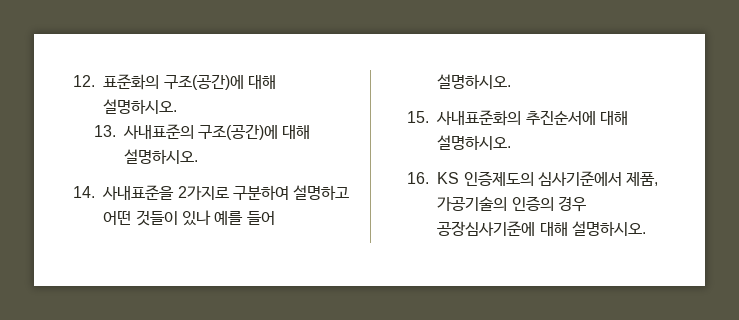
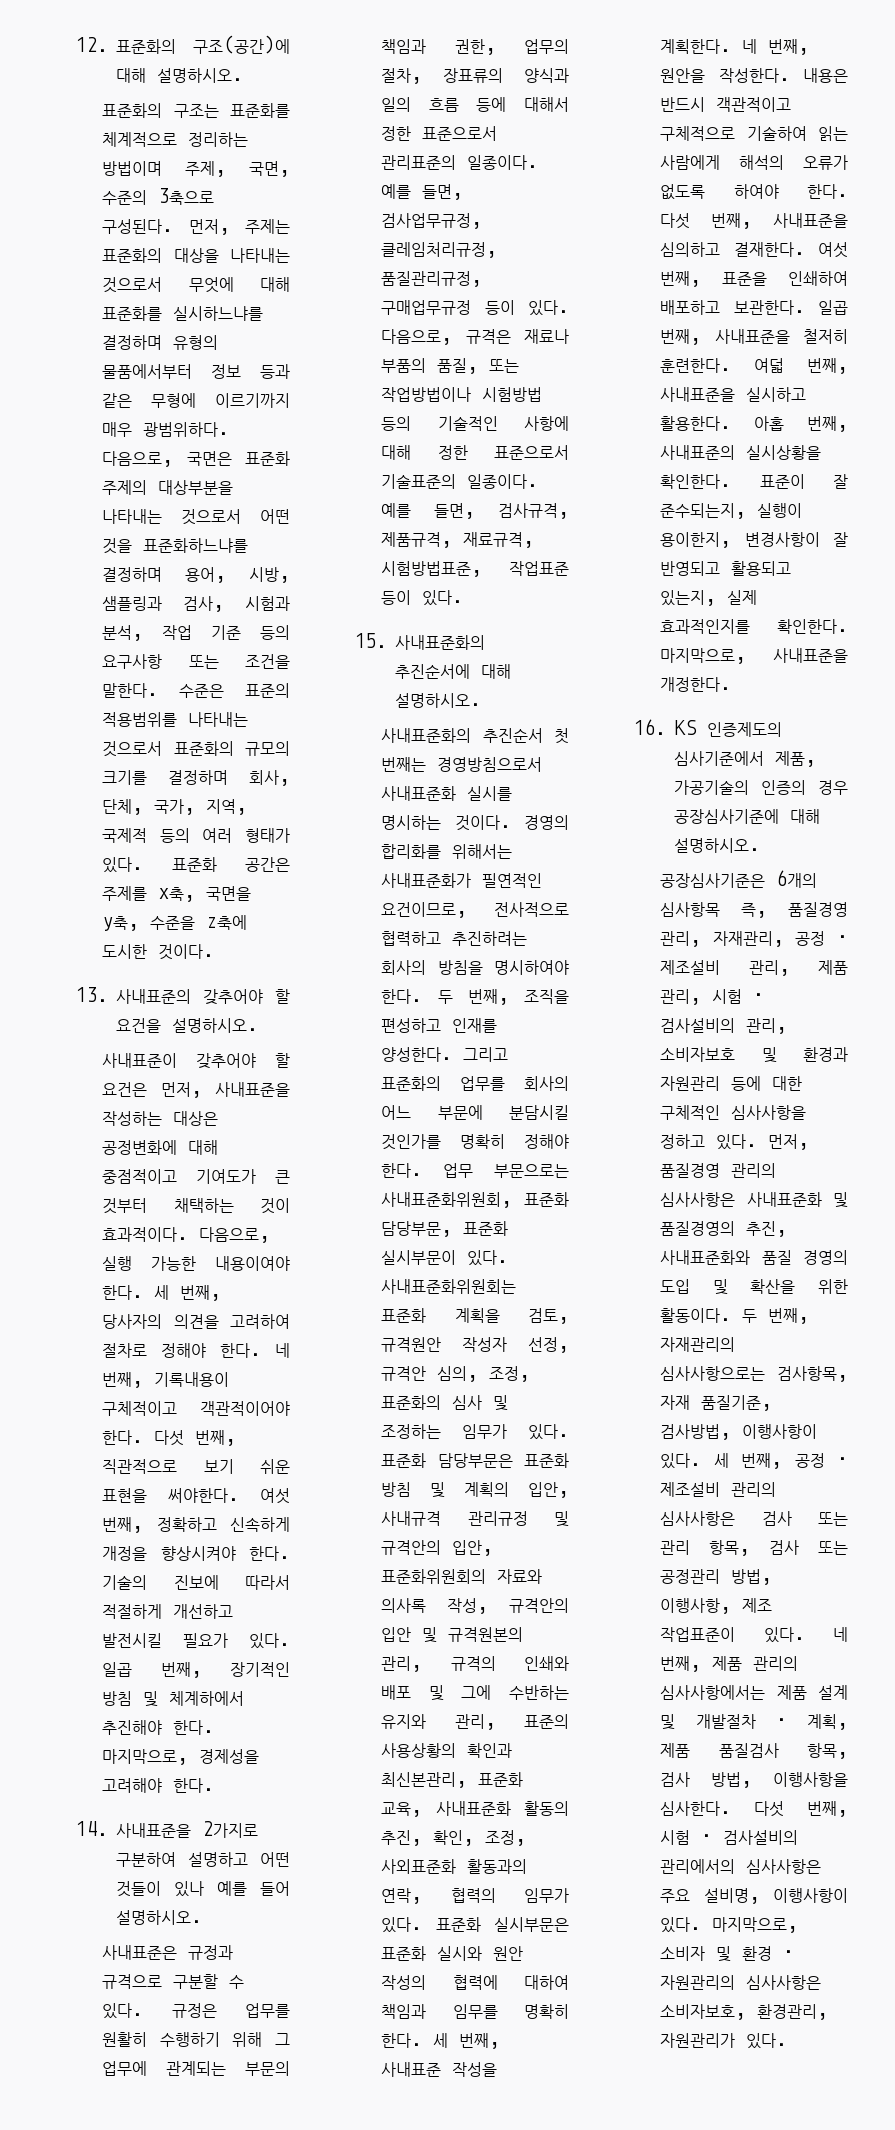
[93,124,311,140] [123,149,198,164] 13. 사내표준의 구조(공간)에 대해 설명하시오. -> [102,103,290,118] [102,132,249,147] [102,161,290,177] [102,188,215,205] [102,219,290,235] [102,248,290,263] [102,277,290,293] [102,306,264,321] [102,335,219,350] [102,364,290,379] [102,393,290,408] [102,422,230,437] [102,451,290,467] [102,480,234,495] [102,509,290,525] [102,538,249,554] [102,567,290,583] [102,596,290,612] [102,625,290,641] [102,654,290,669] [102,683,290,698] [102,712,249,727] [102,741,290,757] [102,770,290,786] [102,799,248,815] [102,828,290,843] [102,857,290,873] [102,886,252,902] [102,915,248,931] [102,944,215,960] [74,987,290,1005] [115,1018,258,1033] [102,1053,290,1069] [102,1082,290,1098] [102,1111,219,1126] [102,1140,219,1155] [102,1169,290,1184] [102,1198,290,1214] [102,1227,271,1243] [102,1256,290,1271] [102,1285,222,1301] [102,1314,290,1329] [102,1343,290,1358] [102,1372,230,1388] [102,1401,290,1416] [102,1430,237,1446] [102,1459,290,1474] [102,1488,290,1504] [102,1517,290,1533] [102,1546,290,1561] [102,1575,290,1590] [102,1604,234,1619] [102,1633,290,1649] [102,1662,290,1678] [102,1691,245,1707] [102,1720,215,1735] [102,1749,260,1765] [102,1778,215,1793] 표준화의 구조는 표준화를 체계적으로 정리하는 방법이며 주제, 국면, 수준의 3축으로 구성된다. 먼저, 주제는 표준화의 대상을 나타내는 것으로서 무엇에 대해 표준화를 실시하느냐를 결정하며 유형의 물품에서부터 정보 등과 같은 무형에 이르기까지 매우 광범위하다. 다음으로, 국면은 표준화 주제의 대상부분을 나타내는 것으로서 어떤 것을 표준화하느냐를 결정하며 용어, 시방, 샘플링과 검사, 시험과 분석, 작업 기준 등의 요구사항 또는 조건을 말한다. 수준은 표준의 적용범위를 나타내는 것으로서 표준화의 규모의 크기를 결정하며 회사, 단체, 국가, 지역, 국제적 등의 여러 형태가 있다. 표준화 공간은 주제를 x축, 국면을 y축, 수준을 z축에 도시한 것이다. // 13. 사내표준의 갖추어야 할 요건을 설명하시오. // 사내표준이 갖추어야 할 요건은 먼저, 사내표준을 작성하는 대상은 공정변화에 대해 중점적이고 기여도가 큰 것부터 채택하는 것이 효과적이다. 다음으로, 실행 가능한 내용이여야 한다. 세 번째, 당사자의 의견을 고려하여 절차로 정해야 한다. 네 번째, 기록내용이 구체적이고 객관적이어야 한다. 다섯 번째, 직관적으로 보기 쉬운 표현을 써야한다. 여섯 번째, 정확하고 신속하게 개정을 향상시켜야 한다. 기술의 진보에 따라서 적절하게 개선하고 발전시킬 필요가 있다. 일곱 번째, 장기적인 방침 및 체계하에서 추진해야 한다. 마지막으로, 경제성을 고려해야 한다.
(512, 81) none -> [102,1945,234,1960] [102,1974,245,1989] [102,2003,290,2019] [102,2032,290,2047] [102,2061,290,2076] [381,39,569,55] [381,68,569,84] [381,97,569,112] [381,126,498,141] [381,155,539,170] [381,184,464,200] [381,213,483,229] [381,242,498,258] [381,271,483,287] [381,300,569,316] [381,329,569,345] [381,358,520,374] [381,387,543,402] [381,416,569,431] [381,445,569,460] [381,474,539,489] [381,503,569,519] [381,532,535,548] [381,561,569,577] [381,590,464,606] // 사내표준은 규정과 규격으로 구분할 수 있다. 규정은 업무를 원활히 수행하기 위해 그 업무에 관계되는 부문의 책임과 권한, 업무의 절차, 장표류의 양식과 일의 흐름 등에 대해서 정한 표준으로서 관리표준의 일종이다. 예를 들면, 검사업무규정, 클레임처리규정, 품질관리규정, 구매업무규정 등이 있다. 다음으로, 규격은 재료나 부품의 품질, 또는 작업방법이나 시험방법 등의 기술적인 사항에 대해 정한 표준으로서 기술표준의 일종이다. 예를 들면, 검사규격, 제품규격, 재료규격, 시험방법표준, 작업표준 등이 있다.
(512, 142) none -> [381,728,569,744] [381,757,543,772] [381,786,513,801] [381,815,569,831] [381,844,513,859] [381,873,543,888] [381,902,569,918] [381,931,528,946] [381,960,569,975] [381,989,569,1005] [381,1018,498,1033] [381,1047,509,1062] [381,1076,569,1091] [381,1105,569,1120] [381,1134,569,1150] [381,1163,569,1178] [381,1192,569,1208] [381,1221,509,1237] [381,1250,509,1266] [381,1279,517,1294] [381,1308,569,1324] [381,1337,569,1353] [381,1366,531,1382] [381,1395,509,1411] [381,1424,569,1440] [381,1453,569,1468] [381,1482,569,1498] [381,1511,569,1527] [381,1540,494,1556] [381,1569,543,1584] [381,1598,569,1614] [381,1627,524,1643] [381,1656,569,1672] [381,1685,569,1701] [381,1714,569,1730] [381,1743,513,1758] [381,1772,524,1788] [381,1801,569,1817] [381,1830,527,1846] [381,1859,528,1874] [381,1888,569,1904] [381,1917,569,1933] [381,1946,524,1961] [381,1975,569,1990] [381,2004,569,2019] [381,2033,501,2049] [381,2062,498,2077] [660,39,810,55] [660,68,848,83] [660,97,792,112] [660,126,848,141] [660,155,848,170] [660,184,848,200] [660,213,848,229] [660,242,848,258] [660,271,848,287] [660,300,848,315] [660,329,848,345] [660,358,848,374] [660,387,807,402] [660,416,848,432] [660,445,822,460] [660,474,848,489] [660,503,803,519] [660,532,848,548] [660,561,792,576] [660,590,758,606] [660,619,848,634] [660,648,848,664] [660,677,732,692] // 사내표준화의 추진순서 첫 번째는 경영방침으로서 사내표준화 실시를 명시하는 것이다. 경영의 합리화를 위해서는 사내표준화가 필연적인 요건이므로, 전사적으로 협력하고 추진하려는 회사의 방침을 명시하여야 한다. 두 번째, 조직을 편성하고 인재를 양성한다. 그리고 표준화의 업무를 회사의 어느 부문에 분담시킬 것인가를 명확히 정해야 한다. 업무 부문으로는 사내표준화위원회, 표준화 담당부문, 표준화 실시부문이 있다. 사내표준화위원회는 표준화 계획을 검토, 규격원안 작성자 선정, 규격안 심의, 조정, 표준화의 심사 및 조정하는 임무가 있다. 표준화 담당부문은 표준화 방침 및 계획의 입안, 사내규격 관리규정 및 규격안의 입안, 표준화위원회의 자료와 의사록 작성, 규격안의 입안 및 규격원본의 관리, 규격의 인쇄와 배포 및 그에 수반하는 유지와 관리, 표준의 사용상황의 확인과 최신본관리, 표준화 교육, 사내표준화 활동의 추진, 확인, 조정, 사외표준화 활동과의 연락, 협력의 임무가 있다. 표준화 실시부문은 표준화 실시와 원안 작성의 협력에 대하여 책임과 임무를 명확히 한다. 세 번째, 사내표준 작성을 계획한다. 네 번째, 원안을 작성한다. 내용은 반드시 객관적이고 구체적으로 기술하여 읽는 사람에게 해석의 오류가 없도록 하여야 한다. 다섯 번째, 사내표준을 심의하고 결재한다. 여섯 번째, 표준을 인쇄하여 배포하고 보관한다. 일곱 번째, 사내표준을 철저히 훈련한다. 여덟 번째, 사내표준을 실시하고 활용한다. 아홉 번째, 사내표준의 실시상황을 확인한다. 표준이 잘 준수되는지, 실행이 용이한지, 변경사항이 잘 반영되고 활용되고 있는지, 실제 효과적인지를 확인한다. 마지막으로, 사내표준을 개정한다.
(646, 228) none -> [660,870,818,888] [660,902,848,918] [660,931,848,947] [660,960,848,976] [660,989,765,1005] [660,1018,788,1034] [660,1047,848,1063] [660,1076,803,1091] [660,1105,807,1120] [660,1134,810,1150] [660,1163,777,1178] [660,1192,848,1208] [660,1221,788,1237] [660,1250,848,1265] [660,1279,848,1295] [660,1308,810,1324] [660,1337,736,1352] [660,1366,848,1382] [660,1395,773,1411] [660,1424,818,1440] [660,1453,848,1469] [660,1482,777,1497] [660,1511,848,1526] [660,1540,848,1556] [660,1569,773,1585] [660,1598,773,1614] [660,1627,848,1643] [660,1656,799,1672] [660,1685,848,1700] [660,1714,848,1730] [660,1743,848,1759] [660,1772,848,1788] [660,1801,848,1817] [660,1830,799,1845] [660,1859,822,1874] [660,1888,848,1904] [660,1917,799,1933] [660,1946,795,1962] [660,1975,822,1990] [660,2004,829,2020] [660,2033,788,2049] // 공장심사기준은 6개의 심사항목 즉, 품질경영 관리, 자재관리, 공정 · 제조설비 관리, 제품 관리, 시험 · 검사설비의 관리, 소비자보호 및 환경과 자원관리 등에 대한 구체적인 심사사항을 정하고 있다. 먼저, 품질경영 관리의 심사사항은 사내표준화 및 품질경영의 추진, 사내표준화와 품질 경영의 도입 및 확산을 위한 활동이다. 두 번째, 자재관리의 심사사항으로는 검사항목, 자재 품질기준, 검사방법, 이행사항이 있다. 세 번째, 공정 · 제조설비 관리의 심사사항은 검사 또는 관리 항목, 검사 또는 공정관리 방법, 이행사항, 제조 작업표준이 있다. 네 번째, 제품 관리의 심사사항에서는 제품 설계 및 개발절차 · 계획, 제품 품질검사 항목, 검사 방법, 이행사항을 심사한다. 다섯 번째, 시험 · 검사설비의 관리에서의 심사사항은 주요 설비명, 이행사항이 있다. 마지막으로, 소비자 및 환경 · 자원관리의 심사사항은 소비자보호, 환경관리, 자원관리가 있다.

